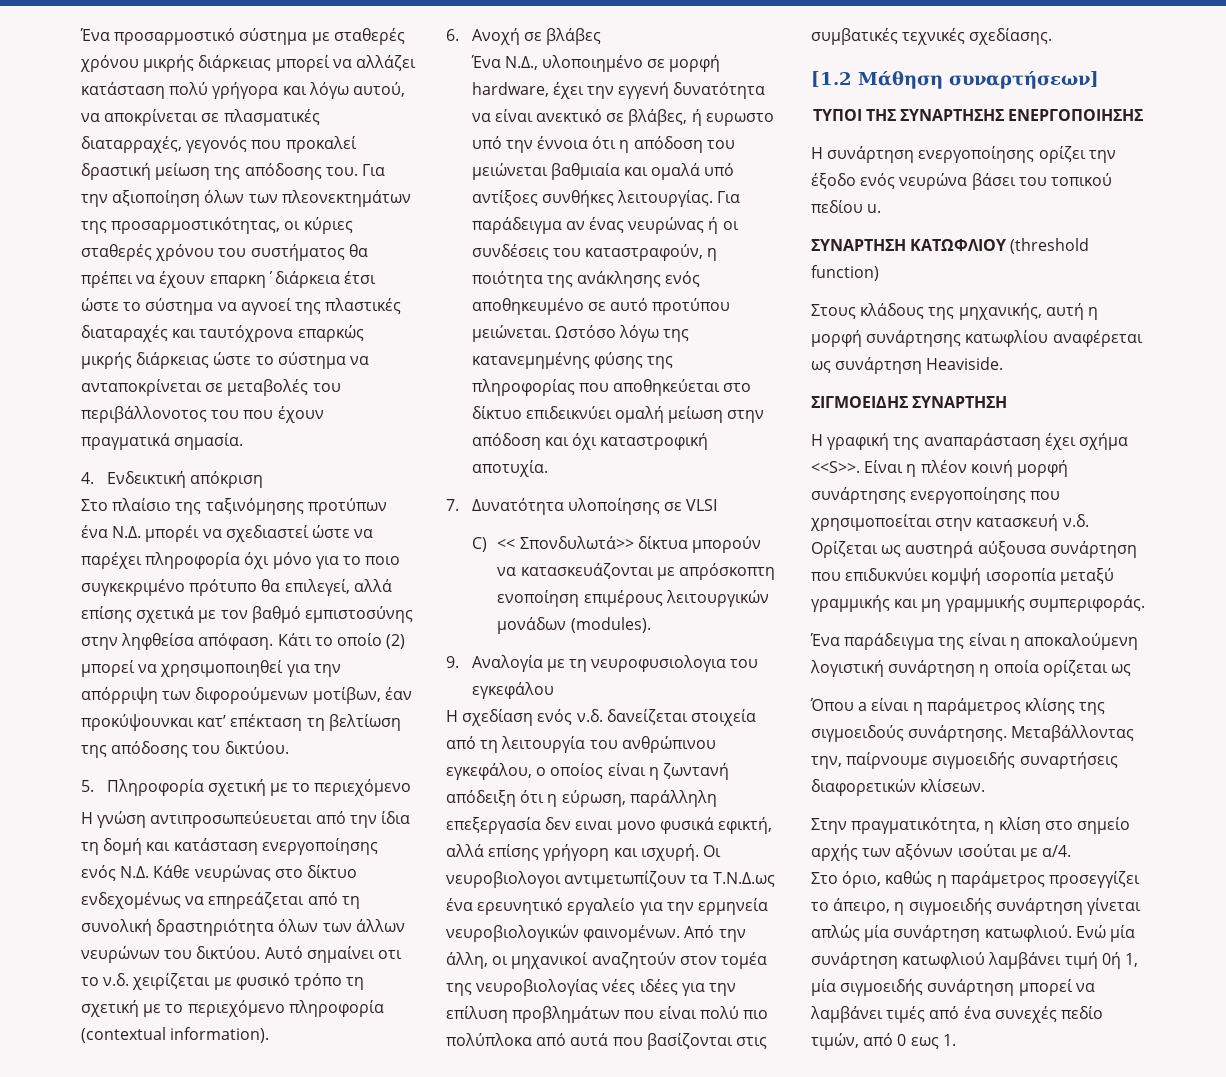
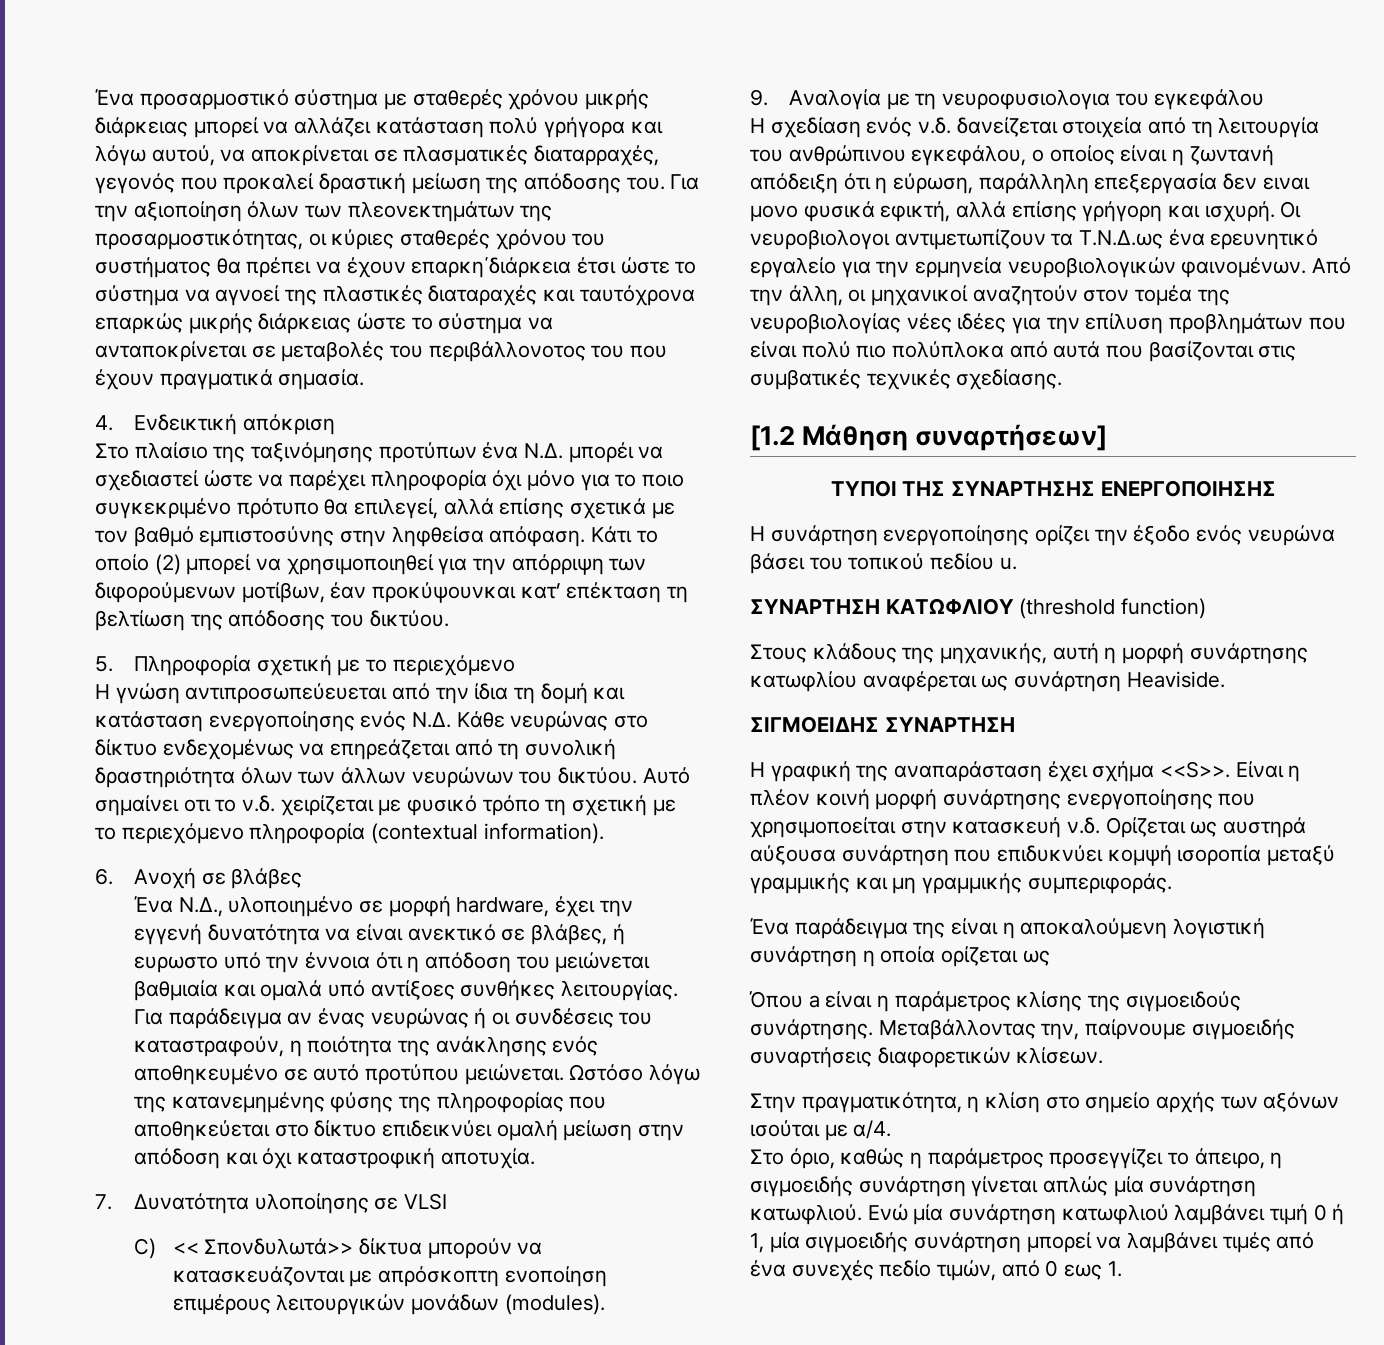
[1101,952,1121,969] 0ή -> [1313,1204,1345,1225] 0 ή

